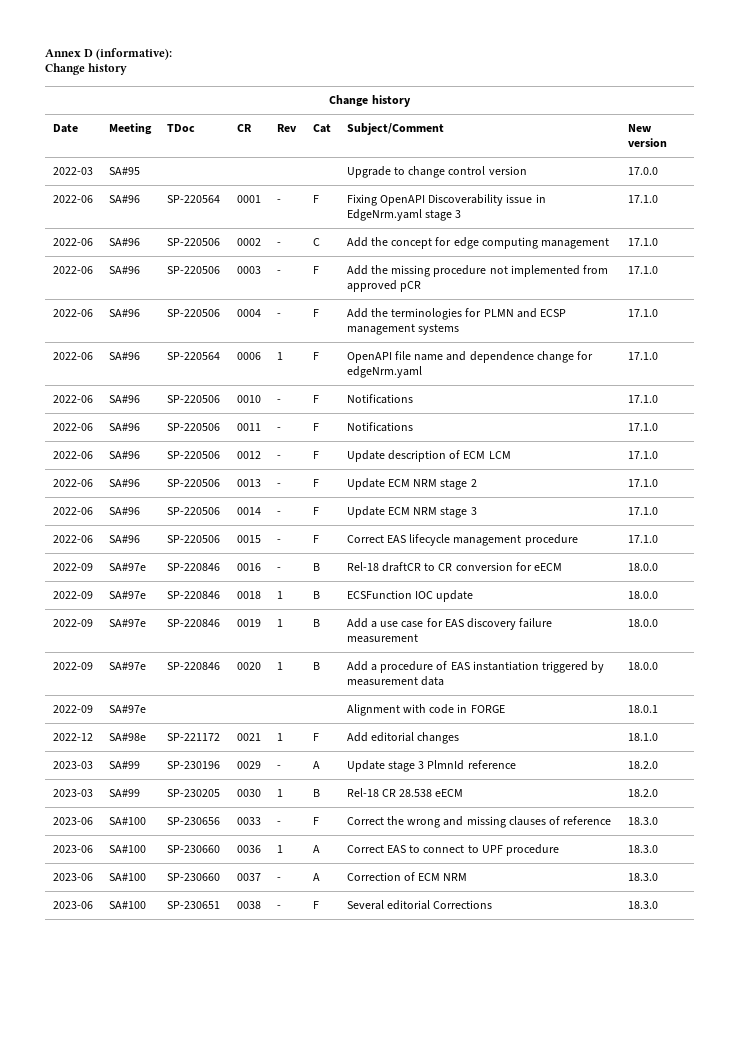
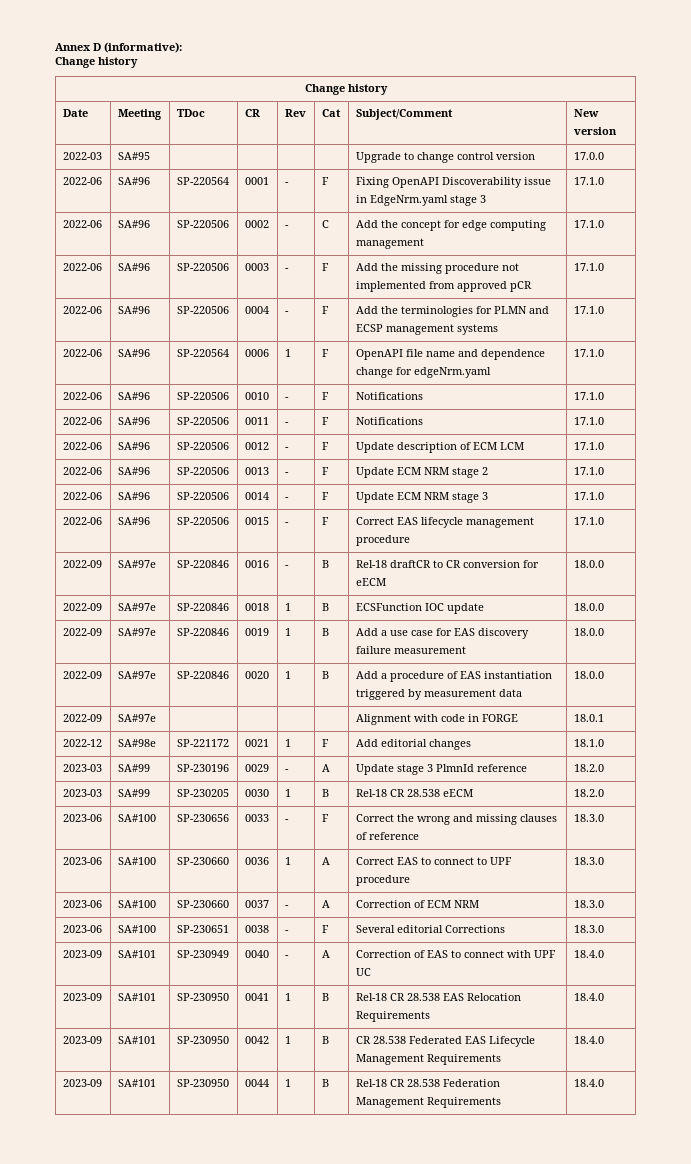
(658, 905) none -> [62,950,102,958] [117,950,156,958] [176,950,229,958] [244,950,269,958] [284,955,289,958] [321,950,330,958] [355,950,556,958] [355,968,371,976] [573,950,604,958] [62,993,102,1001] [117,993,156,1001] [176,993,229,1001] [244,993,269,1001] [284,993,291,1001] [321,993,329,1001] [355,993,521,1001] [355,1011,430,1022] [573,993,604,1001] [62,1036,102,1044] [117,1036,156,1044] [176,1036,229,1044] [244,1036,269,1044] [284,1036,291,1044] [321,1036,329,1044] [355,1036,535,1047] [355,1054,501,1065] [573,1036,604,1044] [62,1079,102,1087] [117,1079,156,1087] [176,1079,229,1087] [244,1079,269,1087] [284,1079,291,1087] [321,1079,329,1087] [355,1079,500,1087] [355,1097,501,1108] [573,1079,604,1087] // 2023-09 | SA#101 | SP-230949 | 0040 | - | A | Correction of EAS to connect with UPF UC | 18.4.0 // 2023-09 | SA#101 | SP-230950 | 0041 | 1 | B | Rel-18 CR 28.538 EAS Relocation Requirements | 18.4.0 // 2023-09 | SA#101 | SP-230950 | 0042 | 1 | B | CR 28.538 Federated EAS Lifecycle Management Requirements | 18.4.0 // 2023-09 | SA#101 | SP-230950 | 0044 | 1 | B | Rel-18 CR 28.538 Federation Management Requirements | 18.4.0

